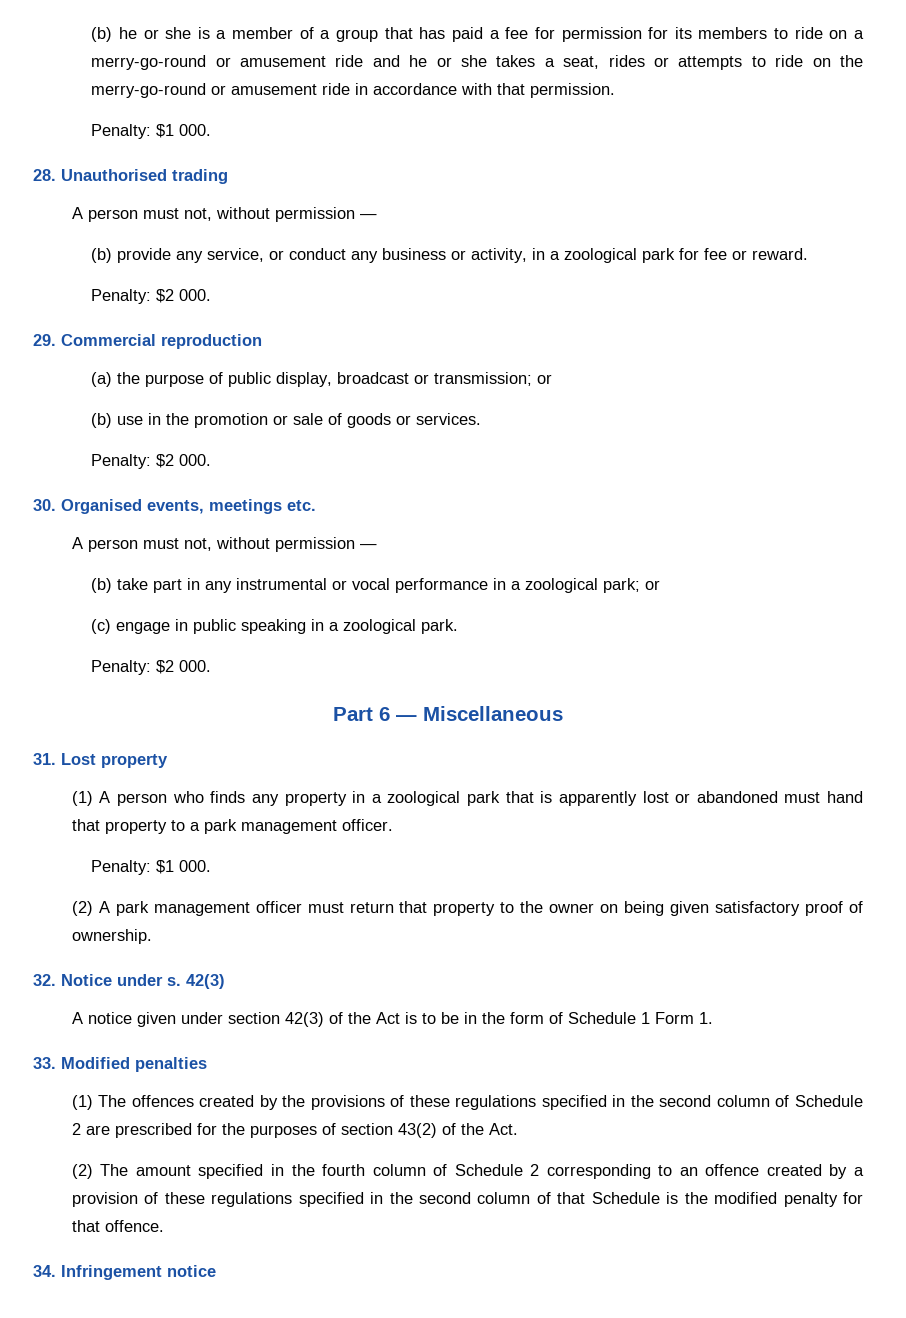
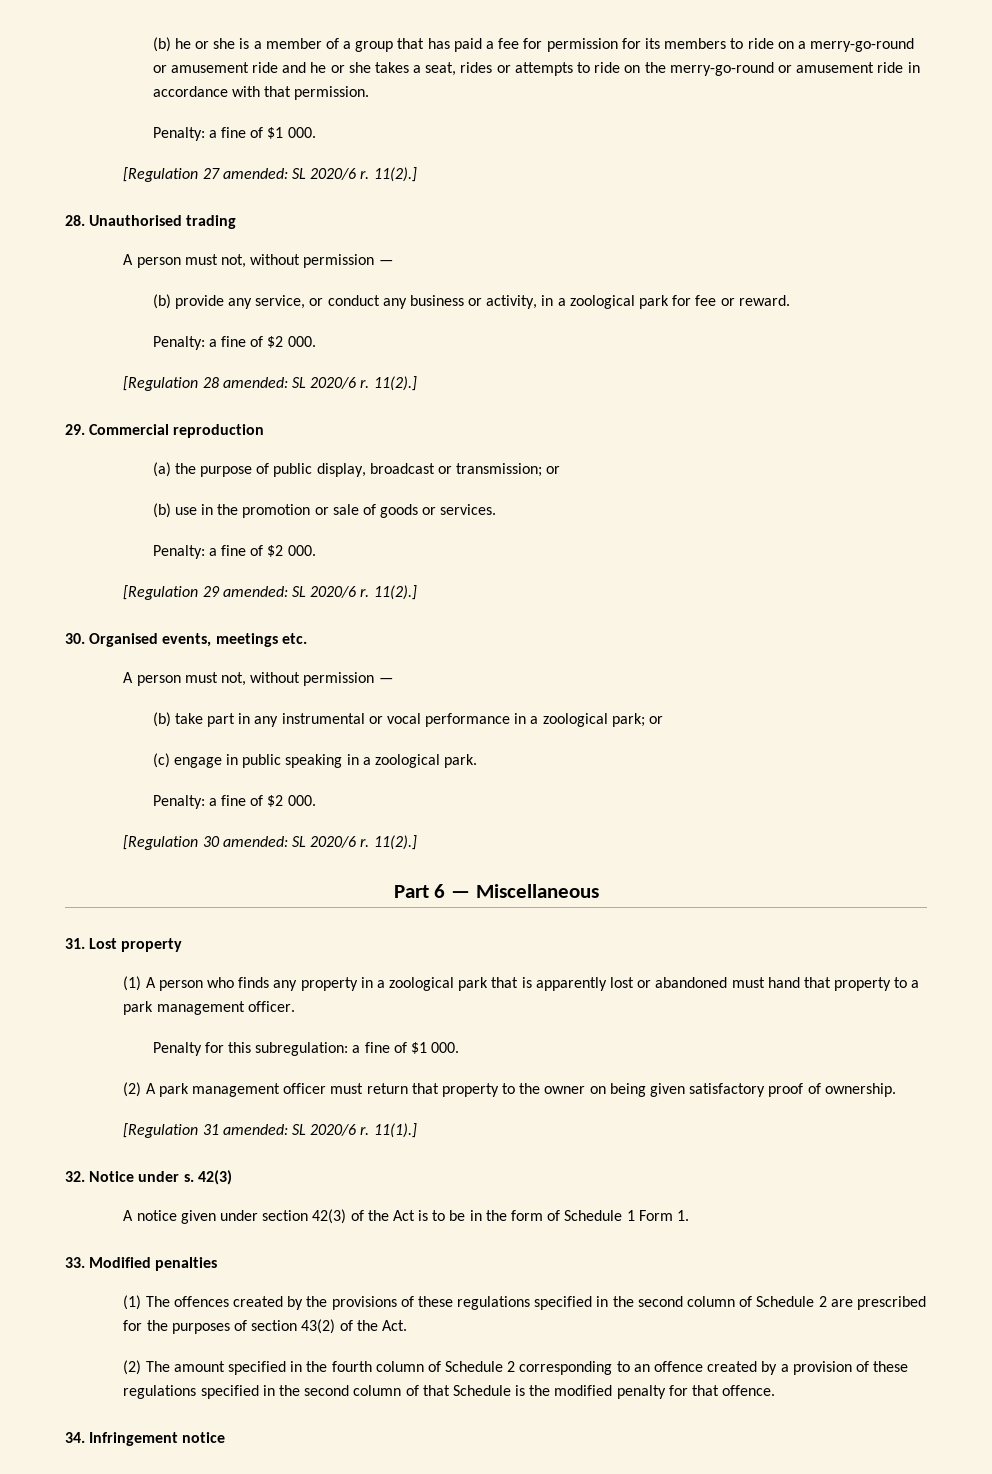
[156,124,212,138] $1 000. -> [208,127,316,139] [123,167,417,182] a fine of $1 000. // [Regulation 27 amended: SL 2020/6 r. 11(2).]
[156,289,212,303] $2 000. -> [208,336,316,348] [123,376,417,391] a fine of $2 000. // [Regulation 28 amended: SL 2020/6 r. 11(2).]
[156,454,212,468] $2 000. -> [208,545,316,557] [123,585,417,600] a fine of $2 000. // [Regulation 29 amended: SL 2020/6 r. 11(2).]
[156,660,212,674] $2 000. -> [208,795,316,807] [123,835,417,850] a fine of $2 000. // [Regulation 30 amended: SL 2020/6 r. 11(2).]
[91,860,152,875] Penalty: -> [152,1042,407,1056] Penalty for this subregulation: a fine of
(152, 936) none -> [123,1123,417,1138] // [Regulation 31 amended: SL 2020/6 r. 11(1).]

